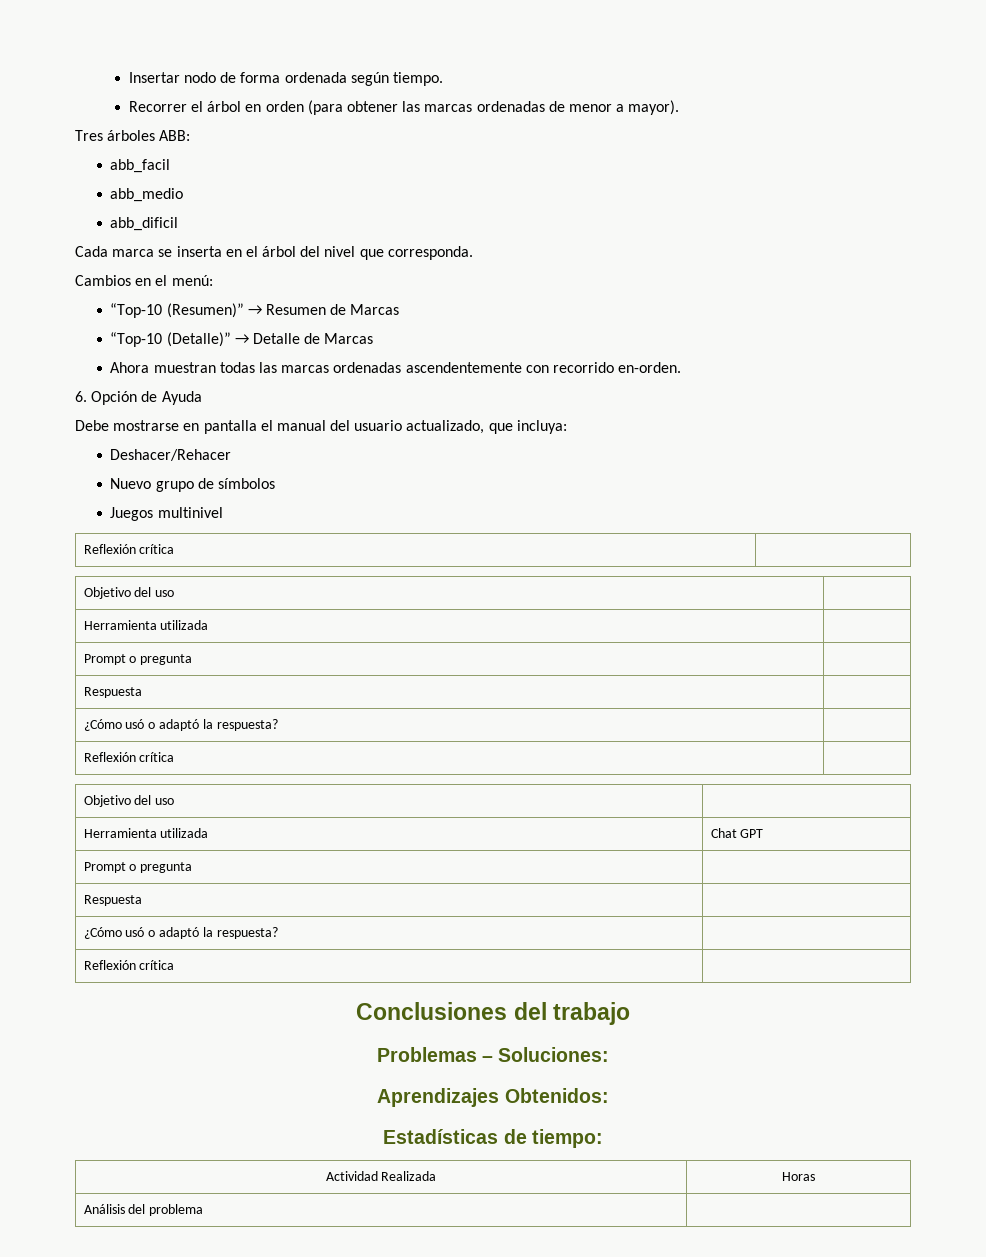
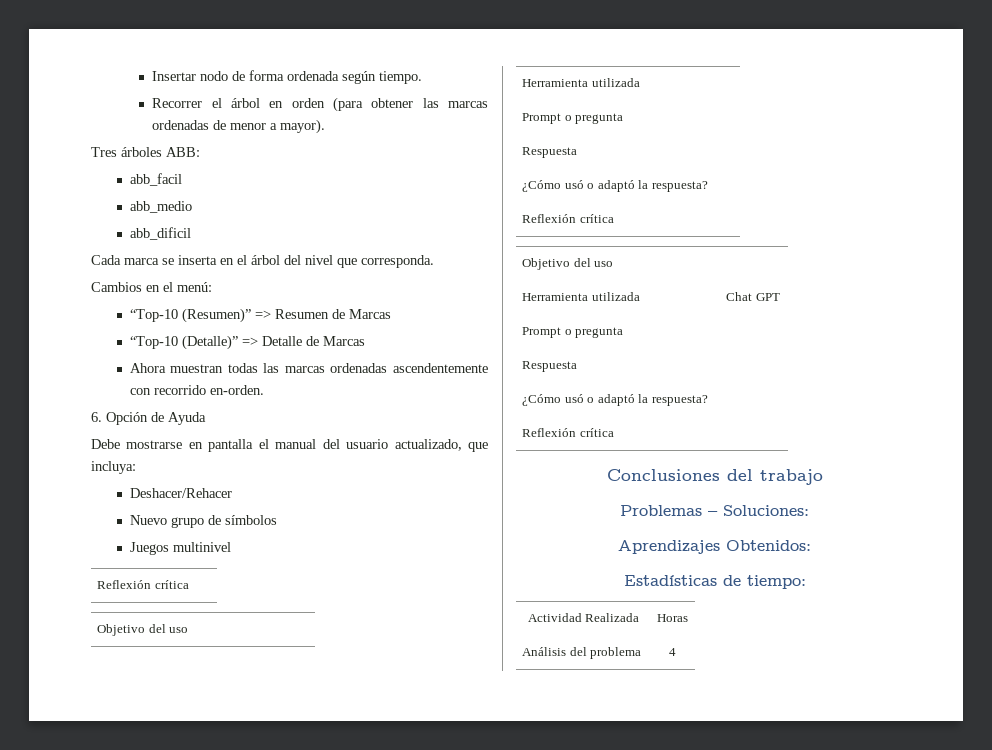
[247,305,262,315] → -> [254,310,271,319] =>
[234,334,249,344] → -> [241,337,258,346] =>
(204, 1210) none -> [669,648,676,656] 4

